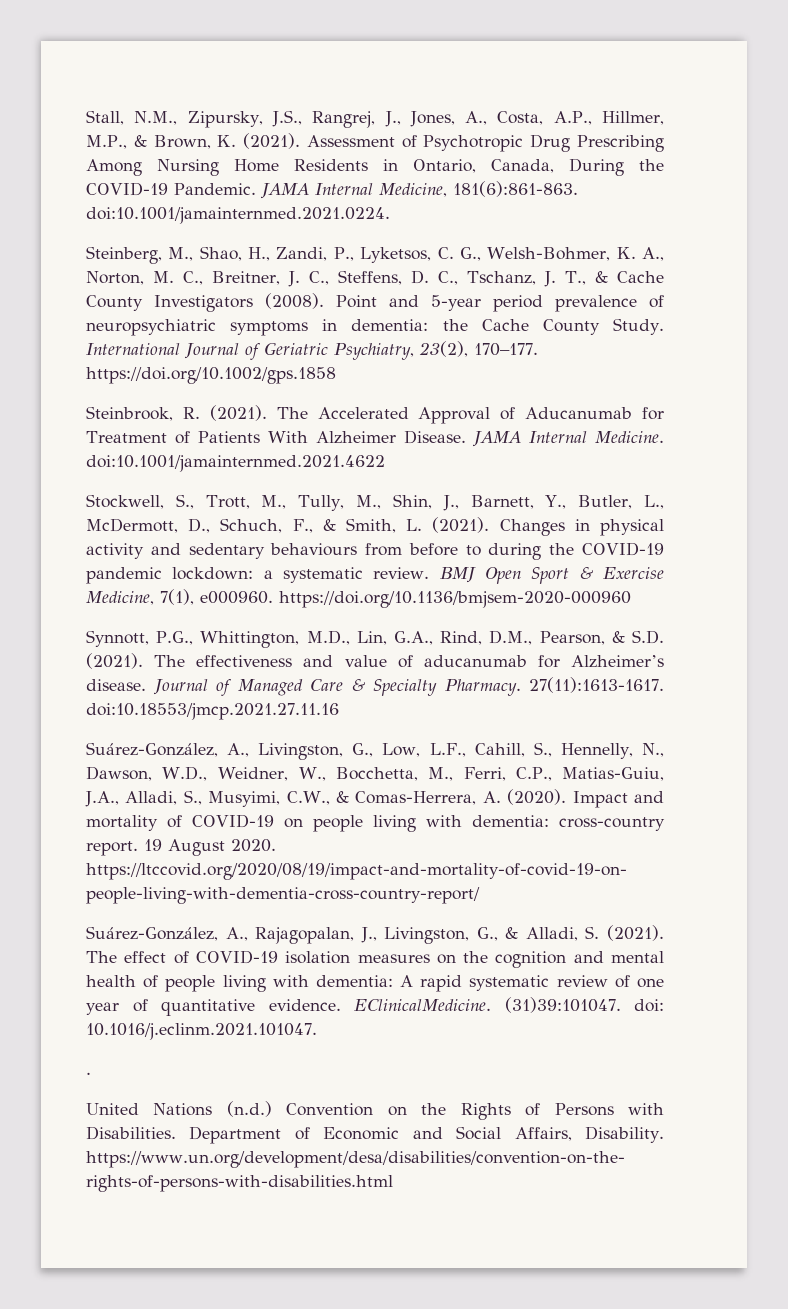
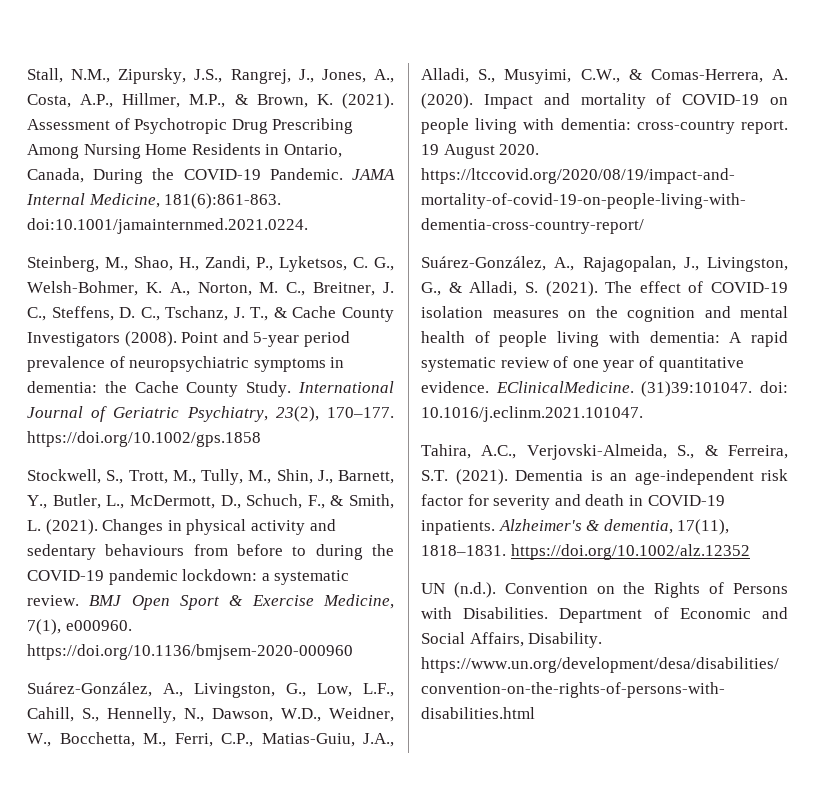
[86,405,664,424] [86,430,664,447] [86,455,385,472] // Steinbrook, R. (2021). The Accelerated Approval of Aducanumab for Treatment of Patients With Alzheimer Disease. JAMA Internal Medicine. doi:10.1001/jamainternmed.2021.4622 -> (261, 439) none
[86,630,664,648] [86,653,664,669] [86,677,664,696] [86,703,339,720] // Synnott, P.G., Whittington, M.D., Lin, G.A., Rind, D.M., Pearson, & S.D. (2021). The effectiveness and value of aducanumab for Alzheimer’s disease. Journal of Managed Care & Specialty Pharmacy. 27(11):1613-1617. doi:10.18553/jmcp.2021.27.11.16 -> (353, 652) none
[86,1072,91,1075] [86,1101,272,1117] . // United Nations (n.d.) -> [421,444,788,460] [421,469,788,485] [421,494,725,510] [421,519,730,535] [421,544,750,560] [421,582,496,598] Tahira, A.C., Verjovski-Almeida, S., & Ferreira, S.T. (2021). Dementia is an age-independent risk factor for severity and death in COVID-19 inpatients. Alzheimer's & dementia, 17(11), 1818–1831. https://doi.org/10.1002/alz.12352 // UN (n.d.).

